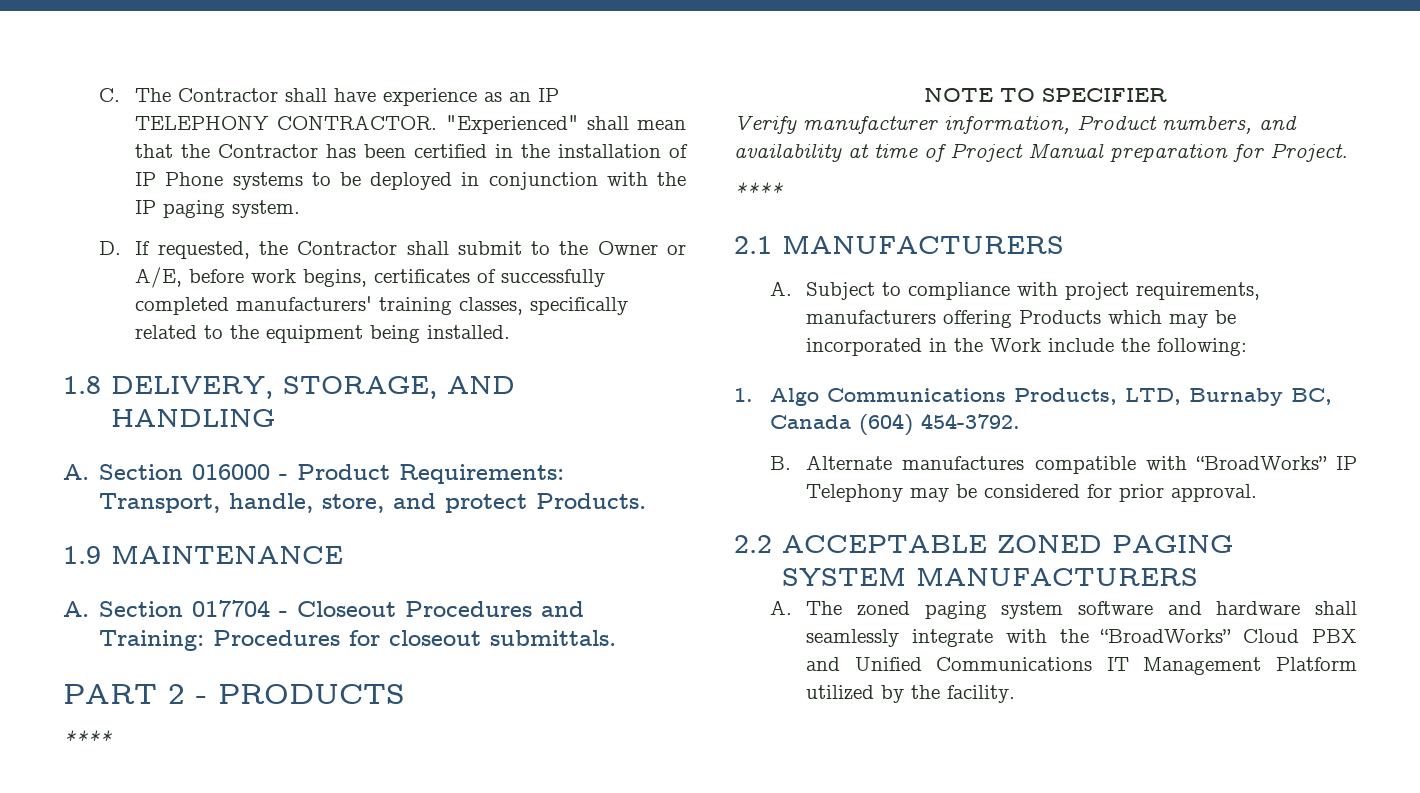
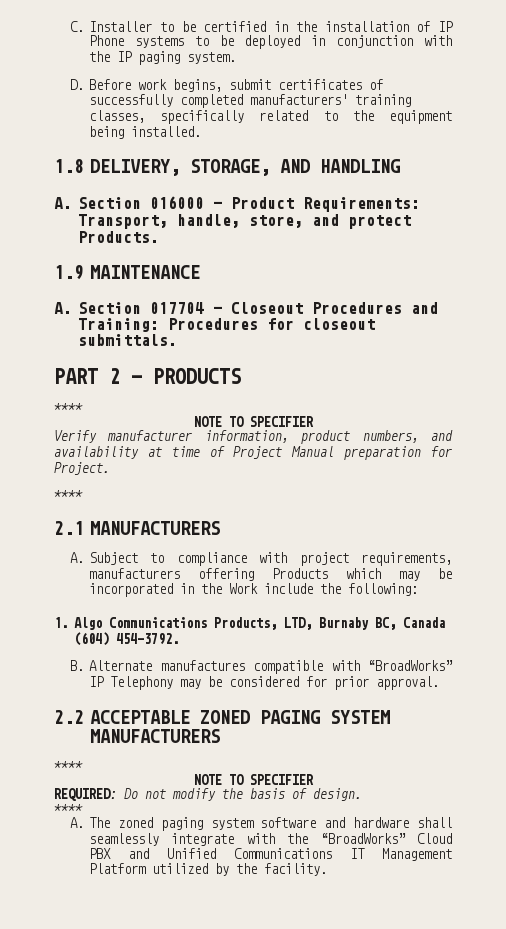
[135,88,560,106] [135,115,687,134] [135,144,407,158] The Contractor shall have experience as an IP TELEPHONY CONTRACTOR. "Experienced" shall mean that the Contractor has been -> [89,21,196,32] Installer to be
[135,241,687,259] [135,267,245,288] If requested, the Contractor shall submit to the Owner or A/E, before -> [89,79,132,90] Before
(368, 278) none -> [229,79,272,90] submit
[1077,115,1157,130] Product -> [301,430,351,444] product
(1199, 576) none -> [54,761,83,769] [193,774,314,785] [54,788,362,801] [54,804,83,812] // **** // NOTE TO SPECIFIER // REQUIRED: Do not modify the basis of design. // ****

